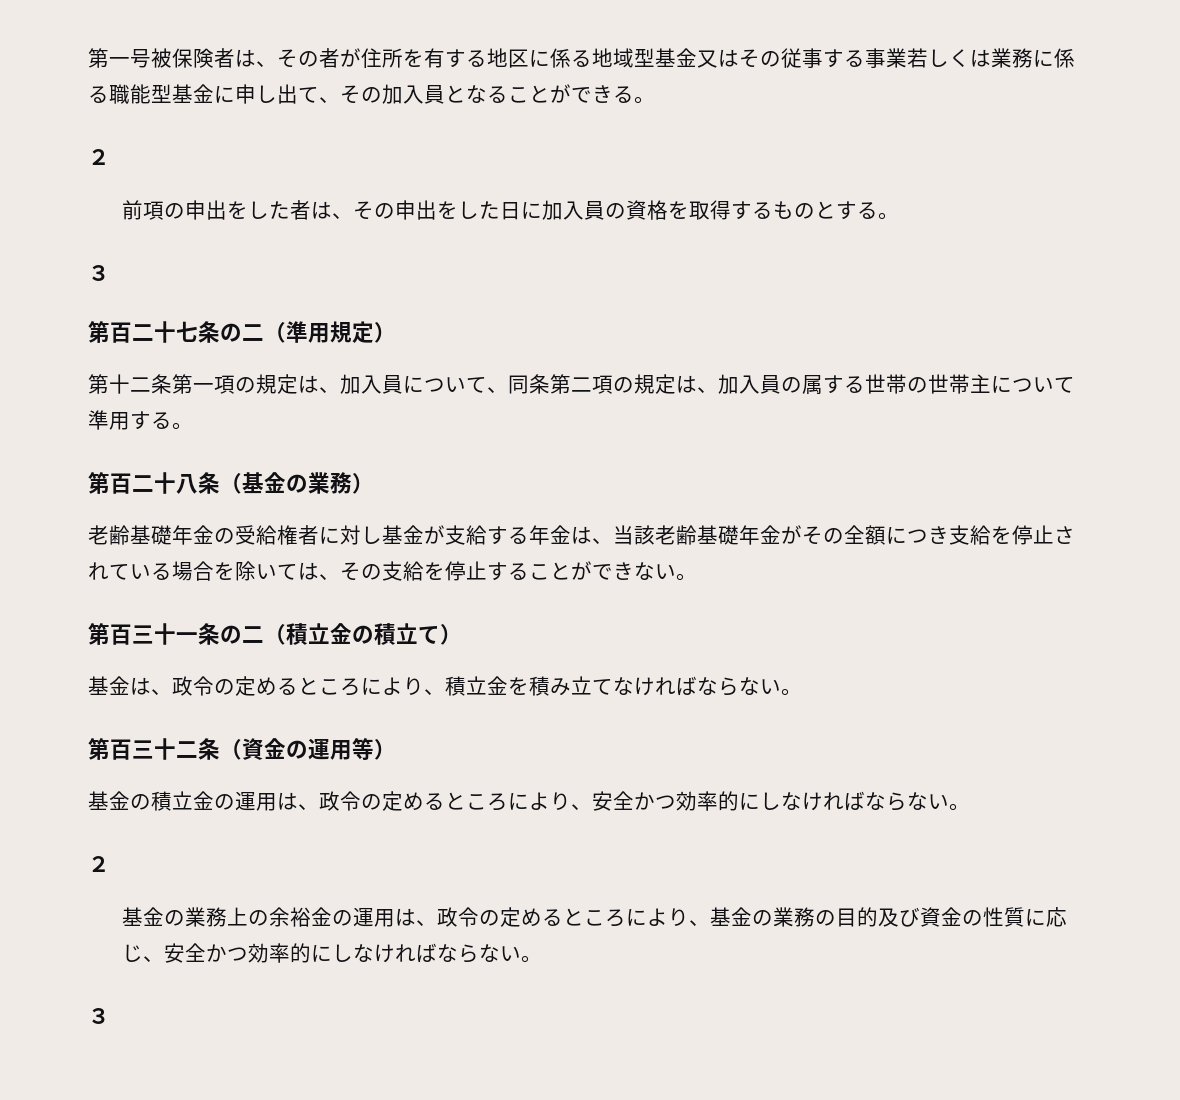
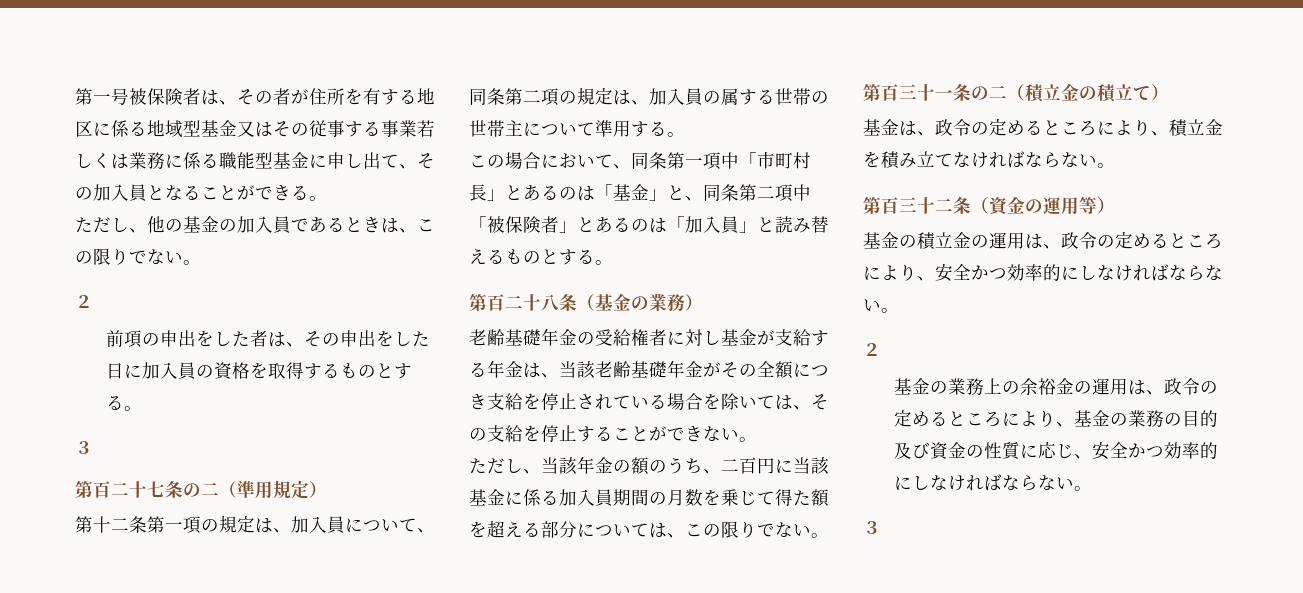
(655, 100) none -> [75,216,435,233] [75,248,201,265] // ただし、他の基金の加入員であるときは、この限りでない。
(193, 426) none -> [469,151,811,170] [469,184,811,202] [469,216,829,233] [469,248,613,265] // この場合において、同条第一項中「市町村長」とあるのは「基金」と、同条第二項中「被保険者」とあるのは「加入員」と読み替えるものとする。
(697, 577) none -> [469,456,829,475] [469,489,829,507] [469,520,829,538] // ただし、当該年金の額のうち、二百円に当該基金に係る加入員期間の月数を乗じて得た額を超える部分については、この限りでない。

